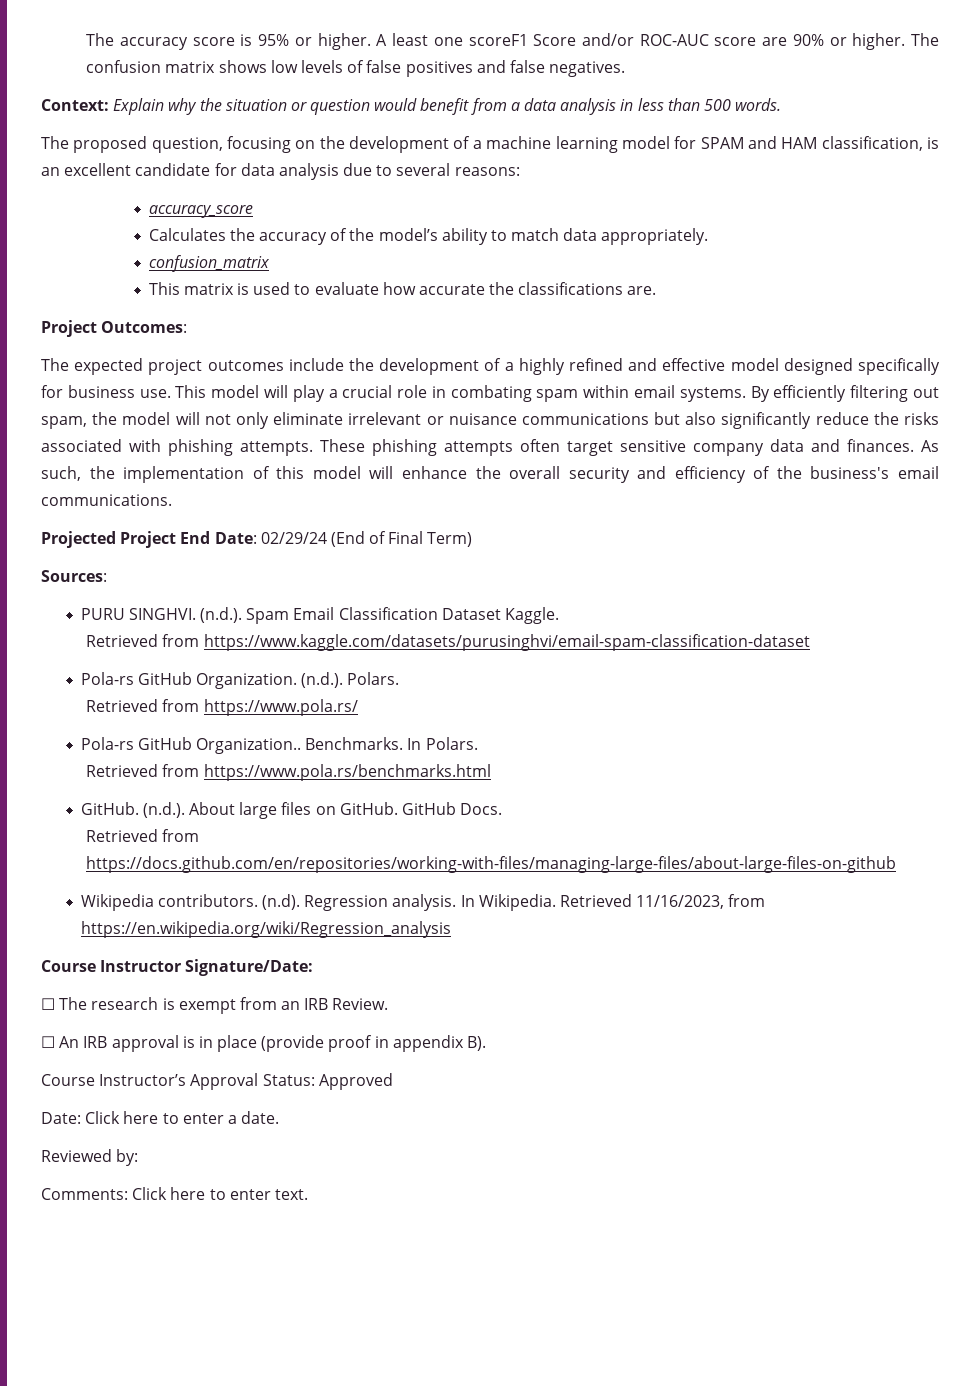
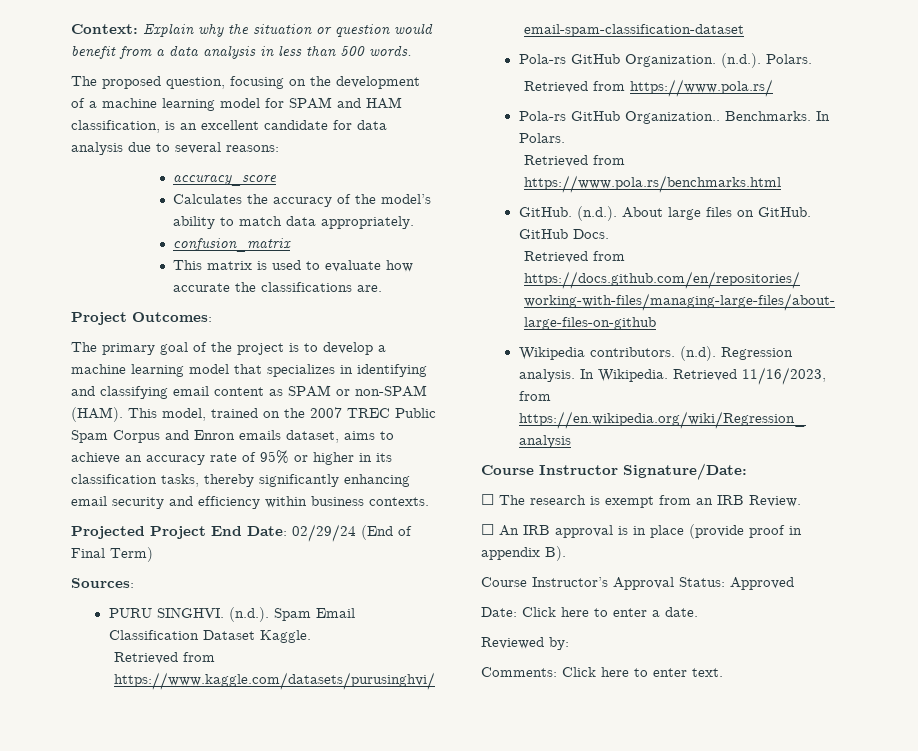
[86,33,939,50] [86,60,626,77] The accuracy score is 95% or higher. A least one scoreF1 Score and/or ROC-AUC score are 90% or higher. The confusion matrix shows low levels of false positives and false negatives. // -> (71, 29) none
[74,358,941,375] [41,385,939,402] [41,412,939,429] [41,439,939,456] [41,466,939,483] [41,494,172,506] expected project outcomes include the development of a highly refined and effective model designed specifically for business use. This model will play a crucial role in combating spam within email systems. By efficiently filtering out spam, the model will not only eliminate irrelevant or nuisance communications but also significantly reduce the risks associated with phishing attempts. These phishing attempts often target sensitive company data and finances. As such, the implementation of this model will enhance the overall security and efficiency of the business's email communications. -> [102,342,386,355] [71,364,427,377] [71,385,427,399] [71,407,436,422] [71,430,394,443] [71,450,392,465] [71,474,410,487] [71,496,429,509] primary goal of the project is to develop a machine learning model that specializes in identifying and classifying email content as SPAM or non-SPAM (HAM). This model, trained on the 2007 TREC Public Spam Corpus and Enron emails dataset, aims to achieve an accuracy rate of 95% or higher in its classification tasks, thereby significantly enhancing email security and efficiency within business contexts.

